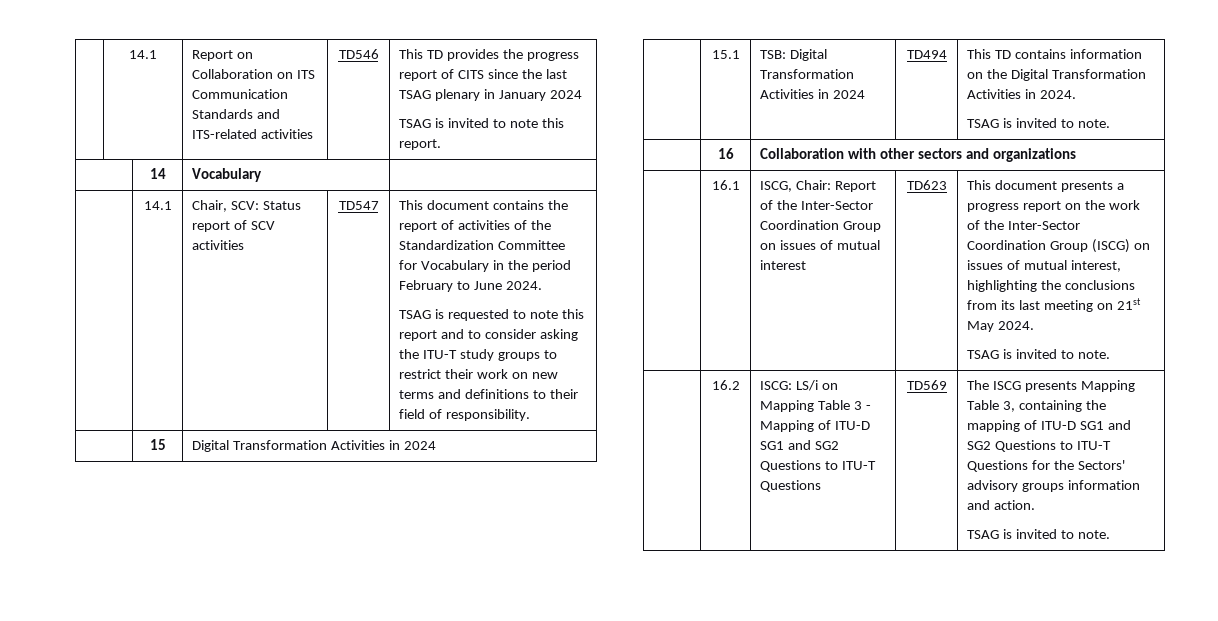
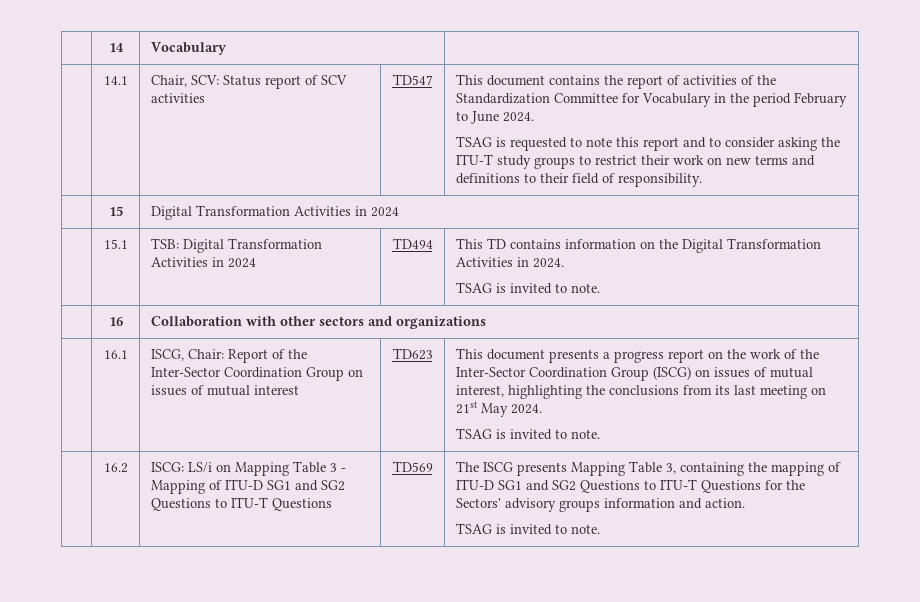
[129,50,157,59] [192,50,254,61] [192,69,316,79] [192,89,289,99] [192,109,281,119] [192,129,314,139] [338,49,379,59] [399,49,580,61] [399,69,568,81] [399,89,583,101] [399,118,565,128] [399,139,442,150] | 14.1 | Report on Collaboration on ITS Communication Standards and ITS-related activities | TD546 | This TD provides the progress report of CITS since the last TSAG plenary in January 2024 // TSAG is invited to note this report. // -> (108, 47) none

